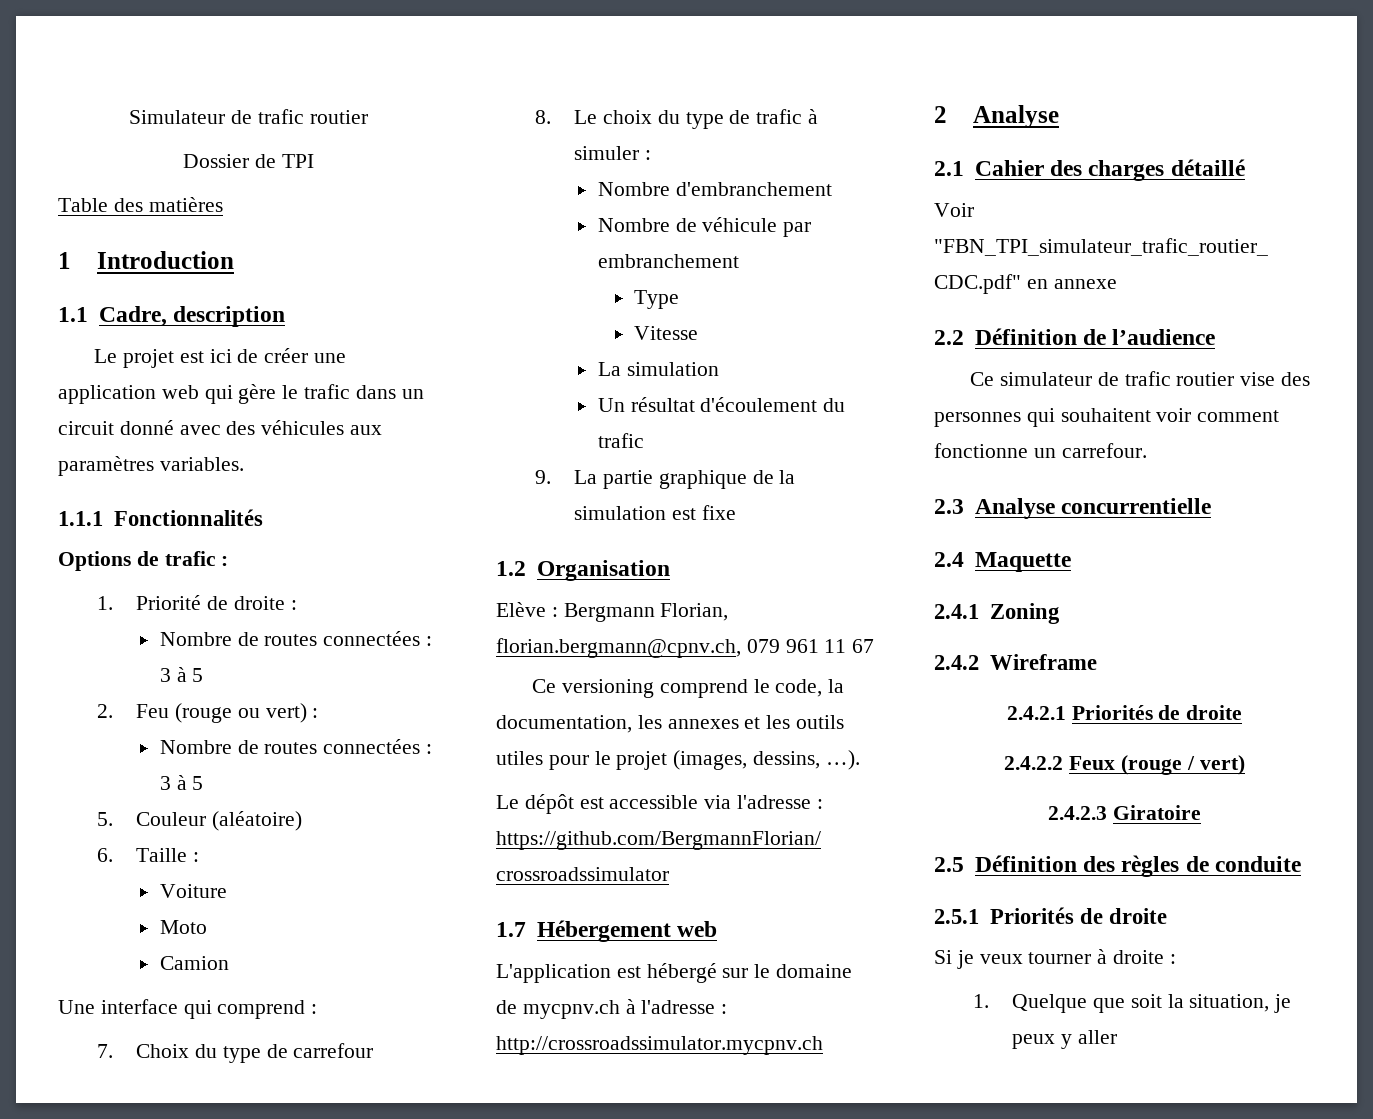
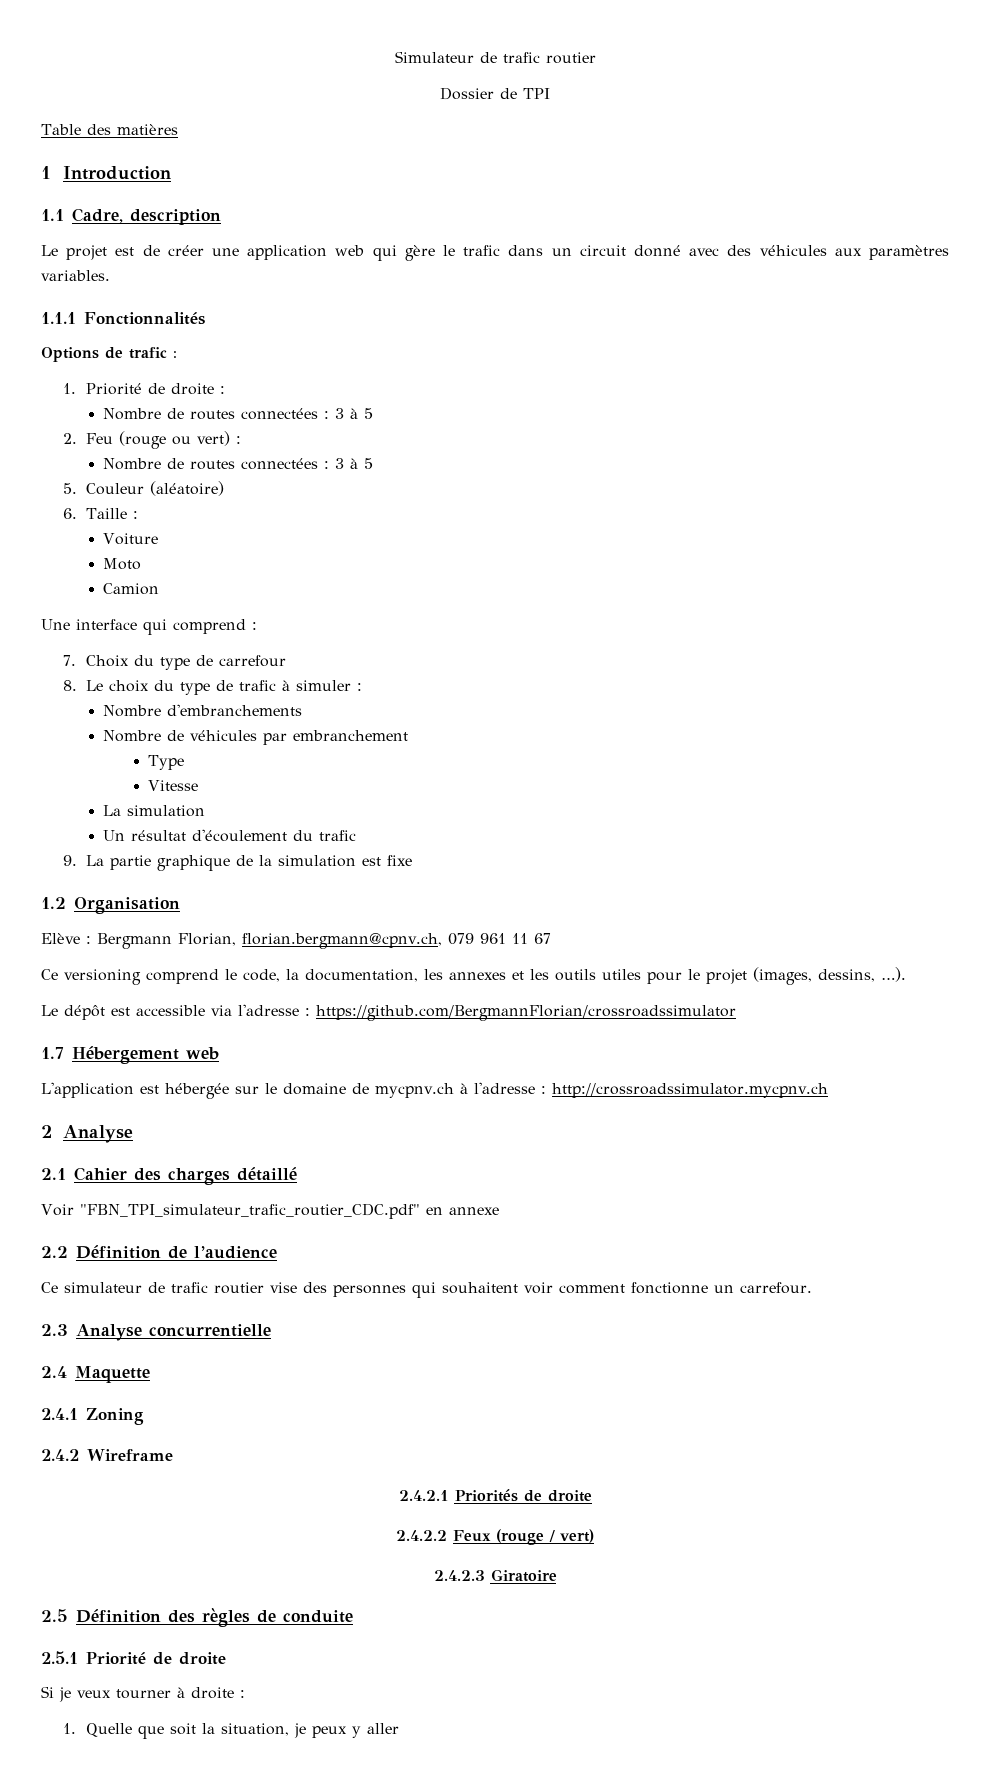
[209,349,232,363] ici -> (135, 251) none
[675,182,832,196] [597,217,778,232] d'embranchement // Nombre de véhicule -> [167,704,303,716] [103,730,258,742] d'embranchements // Nombre de véhicules
[646,963,717,983] hébergé -> [165,1083,229,1099] hébergée
[989,907,1074,924] Priorités -> [86,1652,146,1665] Priorité
[1012,994,1088,1013] Quelque -> [85,1723,132,1737] Quelle

